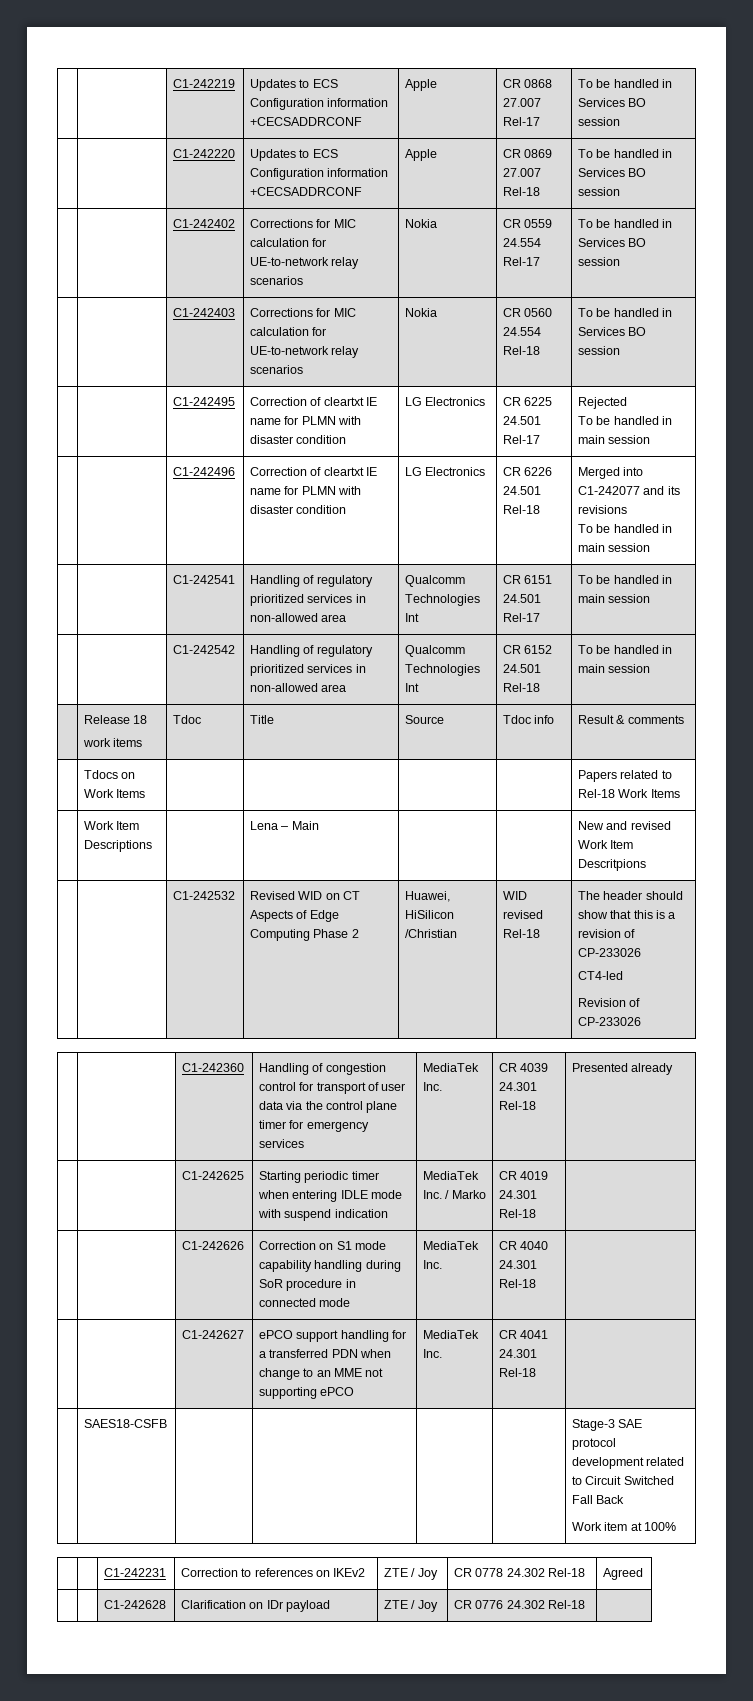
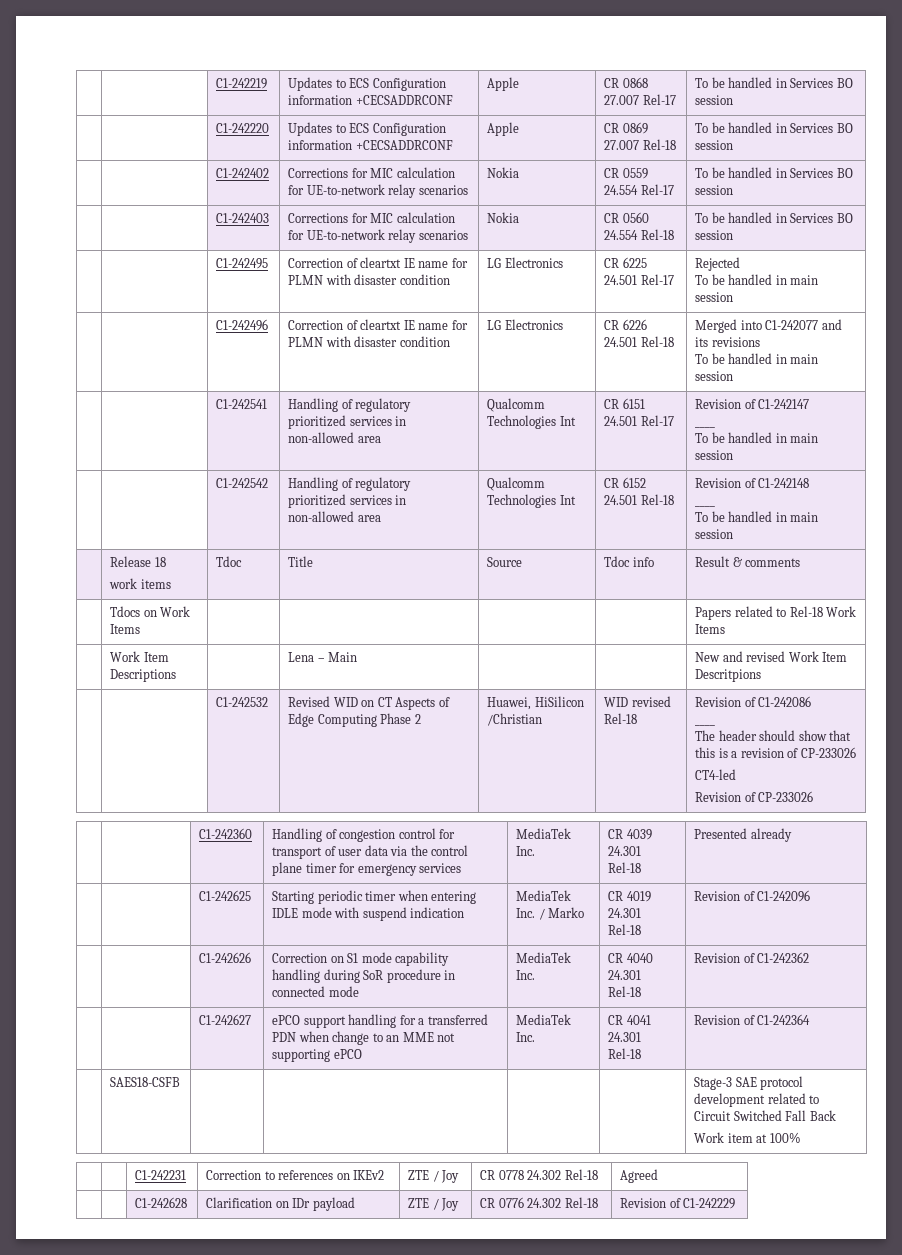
(540, 617) none -> [695,399,810,409] [695,426,716,428] Revision of C1-242147 // ____ //
(540, 687) none -> [695,478,810,488] [695,505,716,507] Revision of C1-242148 // ____ //
(540, 933) none -> [695,696,812,707] [695,724,716,726] Revision of C1-242086 // ____ //
(536, 1213) none -> [694,890,811,902] Revision of C1-242096
(536, 1283) none -> [694,952,810,963] Revision of C1-242362
(536, 1372) none -> [694,1014,811,1025] Revision of C1-242364
(586, 1604) none -> [620,1198,736,1209] Revision of C1-242229

